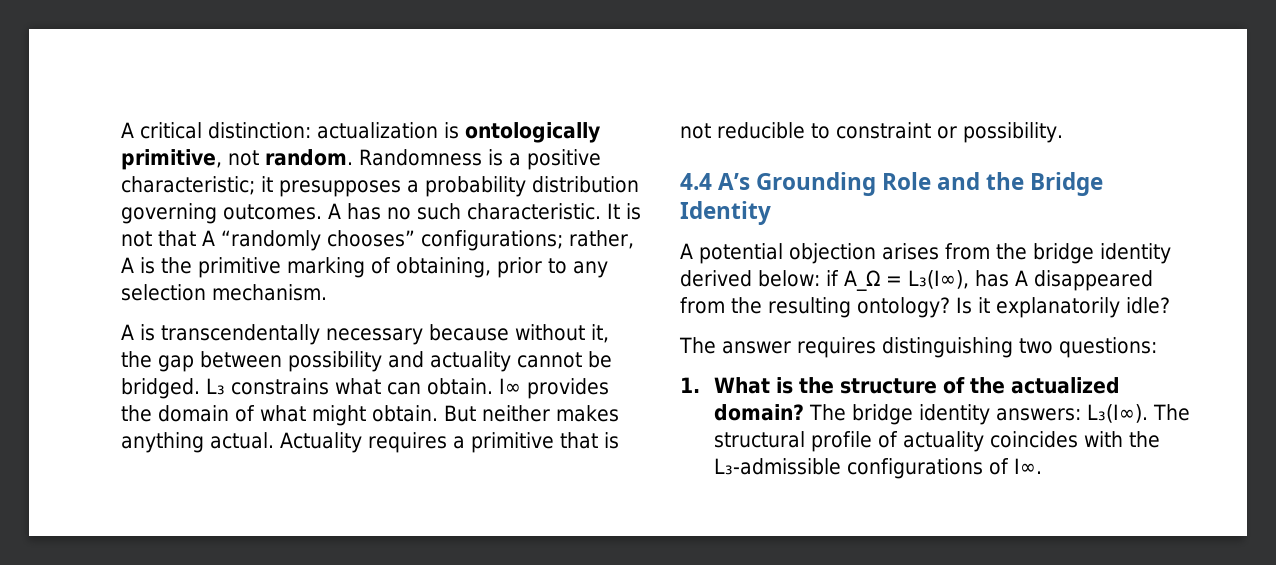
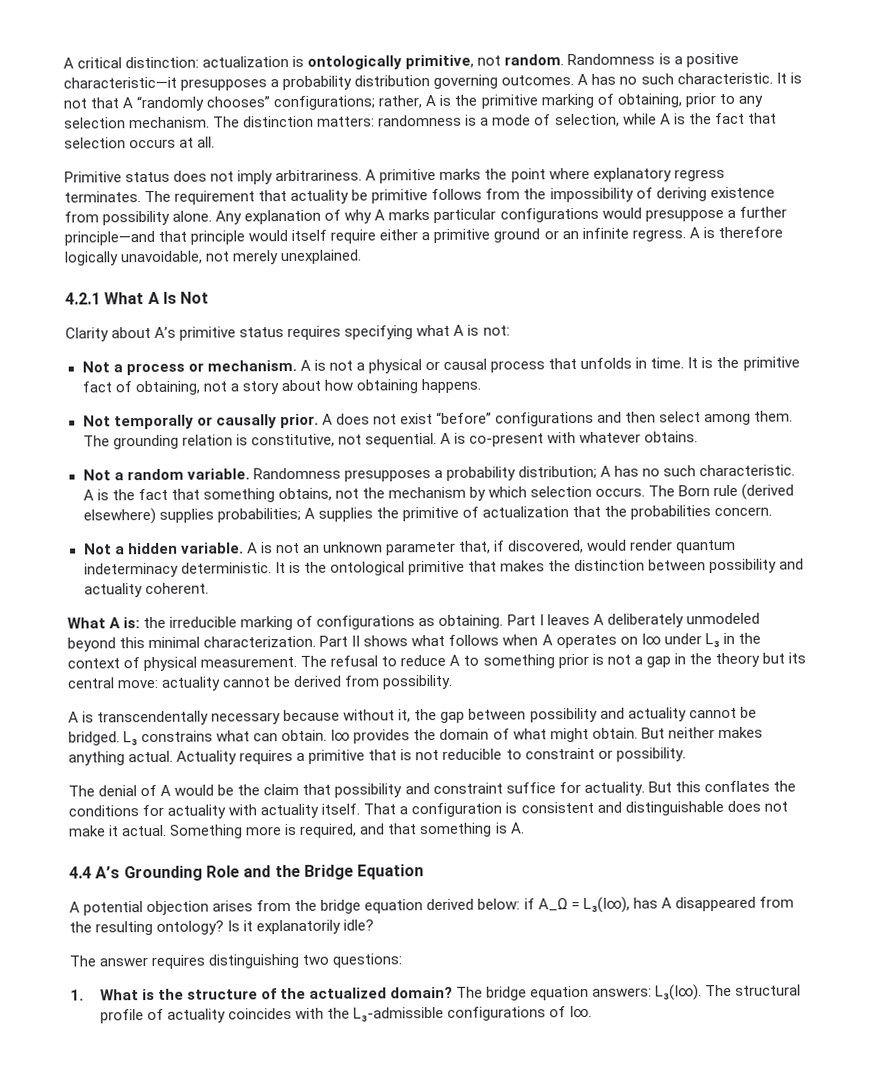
[121,176,273,195] characteristic; it -> [63,76,177,89] characteristic—it
(327, 292) none -> [213,112,777,128] [64,136,216,149] [64,167,725,185] [64,186,775,205] [64,206,787,226] [64,226,783,246] [64,249,363,266] [65,291,210,305] [65,324,510,342] [81,356,800,376] [81,378,481,396] [82,410,794,430] [82,431,699,450] [82,464,796,482] [82,483,795,503] [82,505,773,525] [83,539,737,556] [83,558,805,578] [83,582,209,598] [67,612,760,631] [67,632,761,652] [67,652,806,672] [67,674,454,691] The distinction matters: randomness is a mode of selection, while A is the fact that selection occurs at all. // Primitive status does not imply arbitrariness. A primitive marks the point where explanatory regress terminates. The requirement that actuality be primitive follows from the impossibility of deriving existence from possibility alone. Any explanation of why A marks particular configurations would presuppose a further principle—and that principle would itself require either a primitive ground or an infinite regress. A is therefore logically unavoidable, not merely unexplained. // 4.2.1 What A Is Not // Clarity about A’s primitive status requires specifying what A is not: // Not a process or mechanism. A is not a physical or causal process that unfolds in time. It is the primitive fact of obtaining, not a story about how obtaining happens. // Not temporally or causally prior. A does not exist “before” configurations and then select among them. The grounding relation is constitutive, not sequential. A is co-present with whatever obtains. // Not a random variable. Randomness presupposes a probability distribution; A has no such characteristic. A is the fact that something obtains, not the mechanism by which selection occurs. The Born rule (derived elsewhere) supplies probabilities; A supplies the primitive of actualization that the probabilities concern. // Not a hidden variable. A is not an unknown parameter that, if discovered, would render quantum indeterminacy deterministic. It is the ontological primitive that makes the distinction between possibility and actuality coherent. // What A is: the irreducible marking of configurations as obtaining. Part I leaves A deliberately unmodeled beyond this minimal characterization. Part II shows what follows when A operates on I∞ under L₃ in the context of physical measurement. The refusal to reduce A to something prior is not a gap in the theory but its central move: actuality cannot be derived from possibility.
(1063, 132) none -> [68,780,796,798] [68,800,788,819] [68,822,525,839] // The denial of A would be the claim that possibility and constraint suffice for actuality. But this conflates the conditions for actuality with actuality itself. That a configuration is consistent and distinguishable does not make it actual. Something more is required, and that something is A.
[680,201,771,225] Identity -> [357,864,425,880] Equation
[1100,243,1171,264] identity -> [364,899,424,914] equation
[919,404,991,425] identity -> [530,985,590,1001] equation

